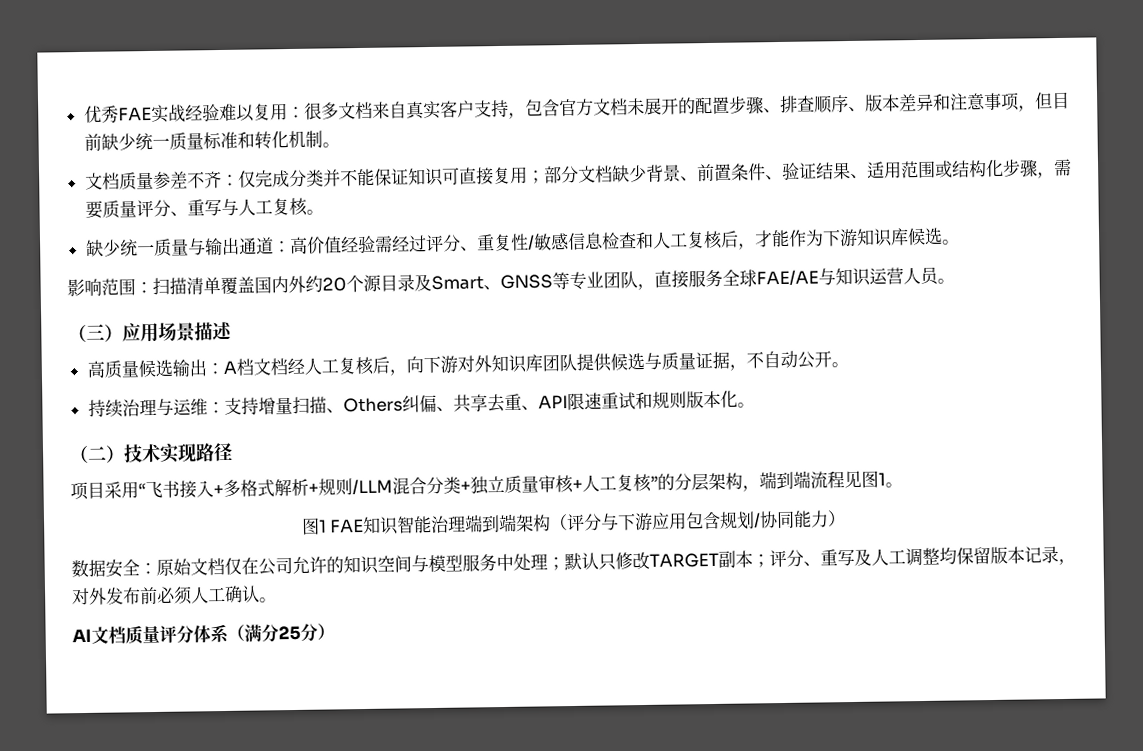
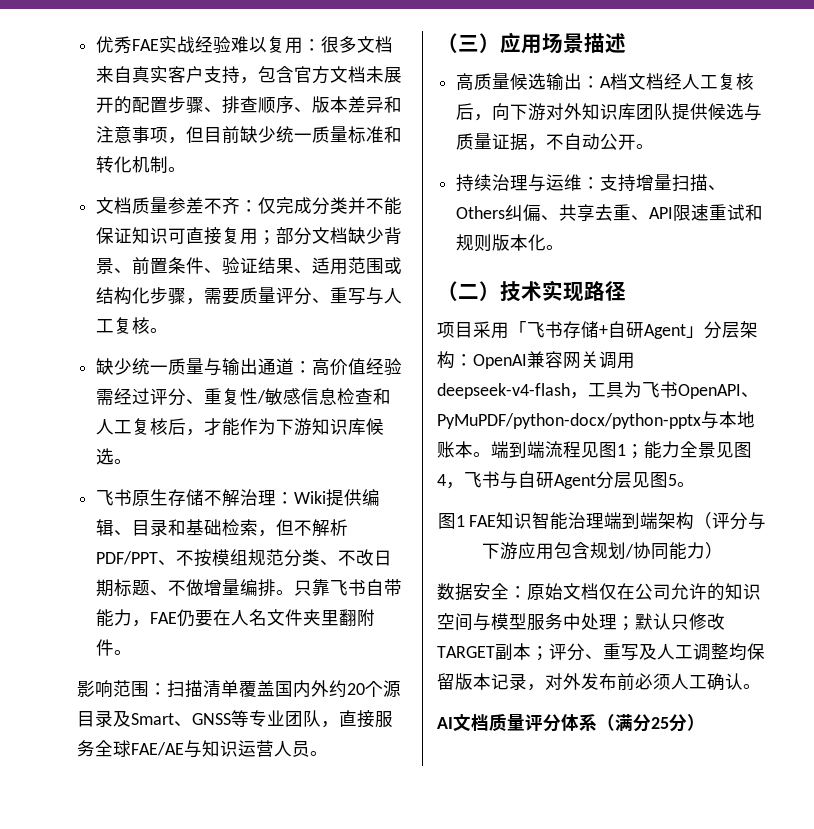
(960, 242) none -> [96,489,381,507] [96,519,349,537] [96,549,393,567] [96,579,403,597] [96,609,376,627] [96,639,133,656] // 飞书原生存储不解治理：Wiki提供编辑、目录和基础检索，但不解析PDF/PPT、不按模组规范分类、不改日期标题、不做增量编排。只靠飞书自带能力，FAE仍要在人名文件夹里翻附件。
[138,472,760,499] “飞书接入+多格式解析+规则/LLM混合分类+独立质量审核+人工复核”的分层架构， -> [509,321,758,339] [437,351,635,369] [437,381,759,399] [437,411,755,429] [437,441,491,458] 「飞书存储+自研Agent」分层架构：OpenAI兼容网关调用deepseek-v4-flash，工具为飞书OpenAPI、PyMuPDF/python-docx/python-pptx与本地账本。
(886, 479) none -> [626,441,752,459] [437,471,677,489] ；能力全景见图4，飞书与自研Agent分层见图5

